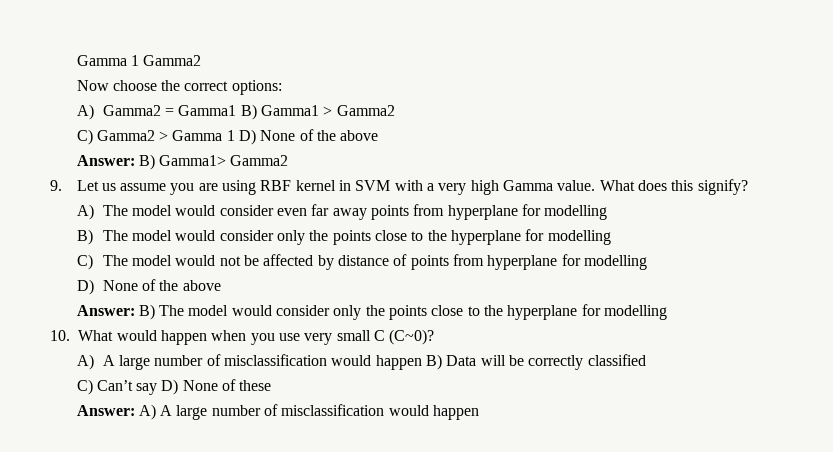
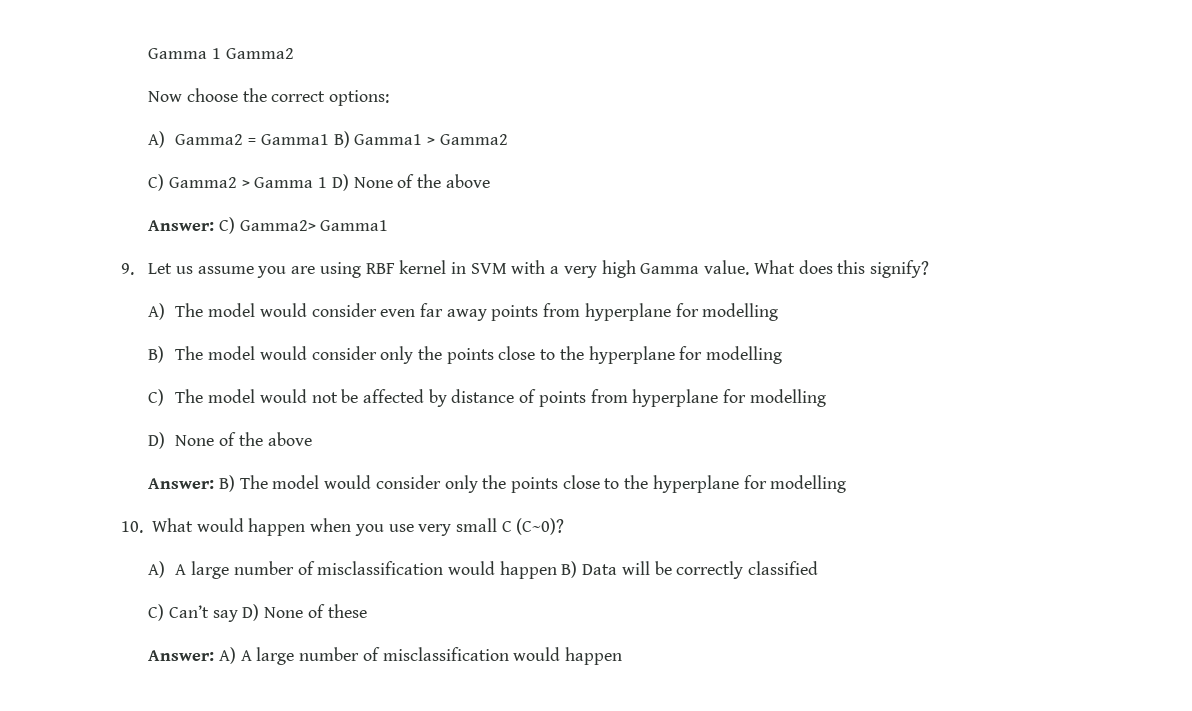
[138,154,289,170] B) Gamma1> Gamma2 -> [218,217,389,234] C) Gamma2> Gamma1

